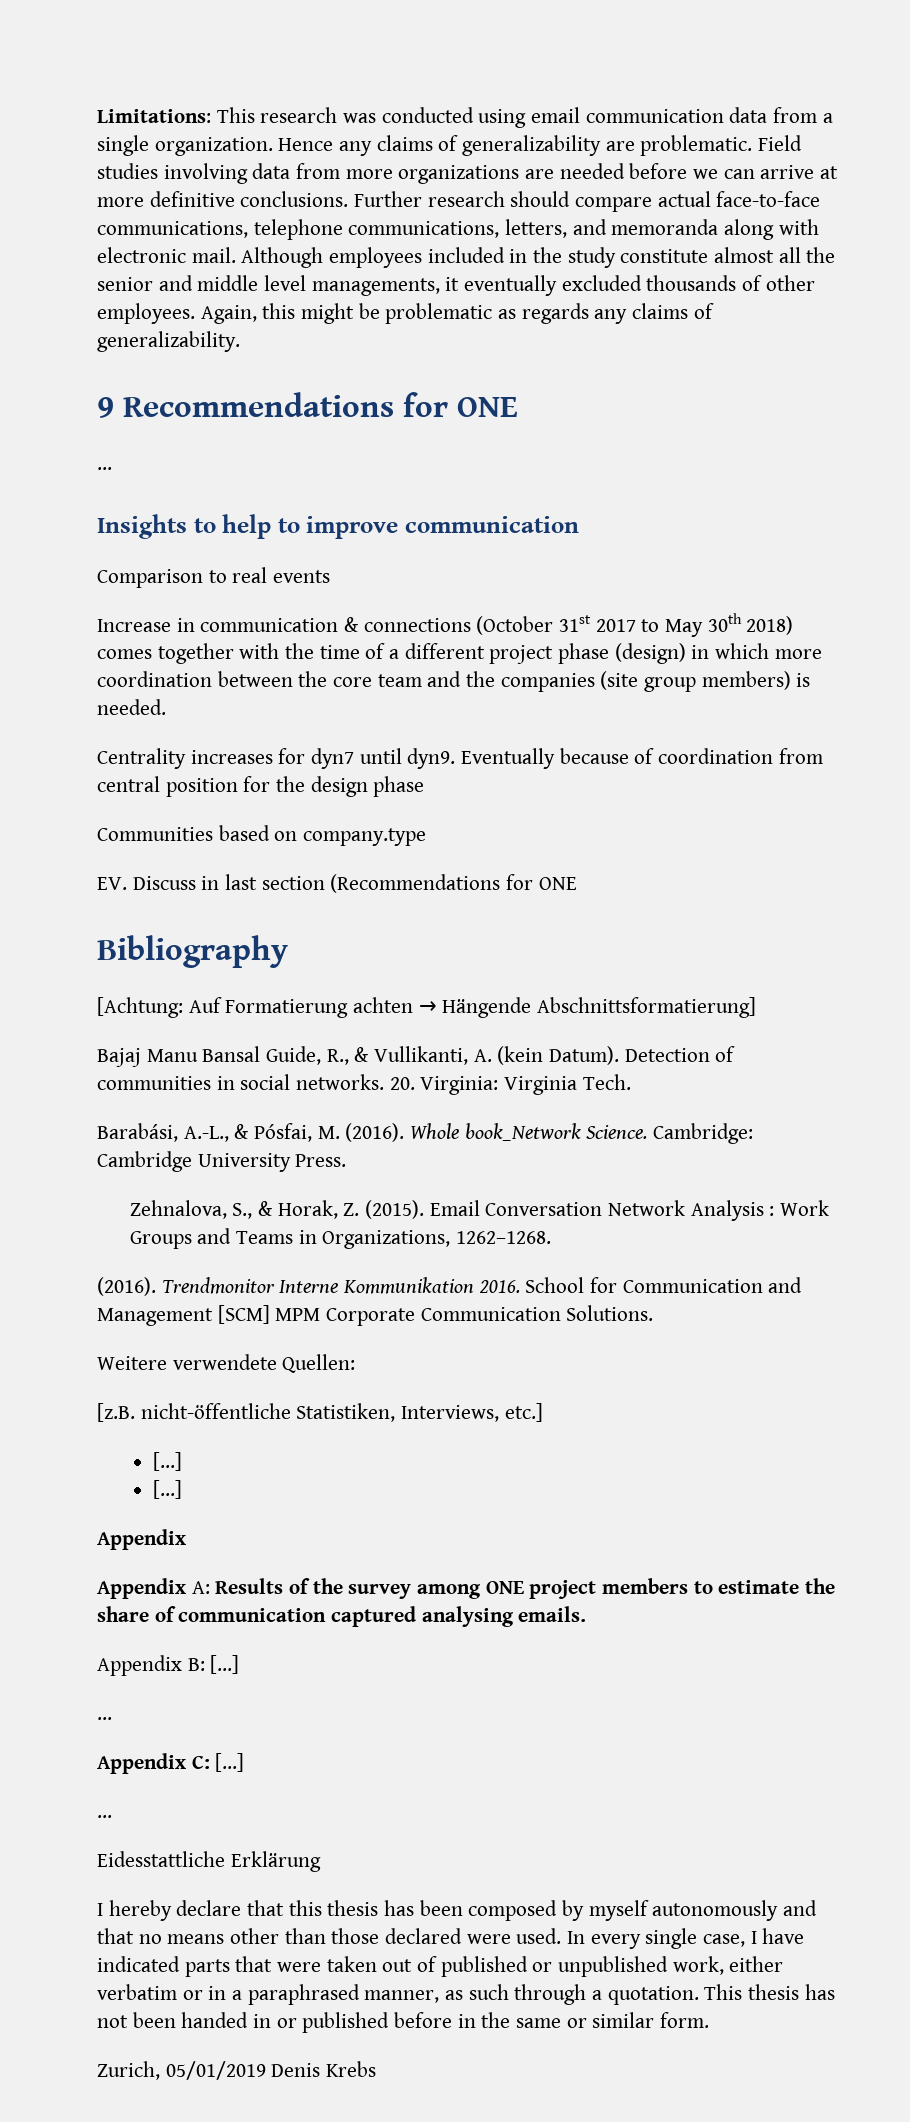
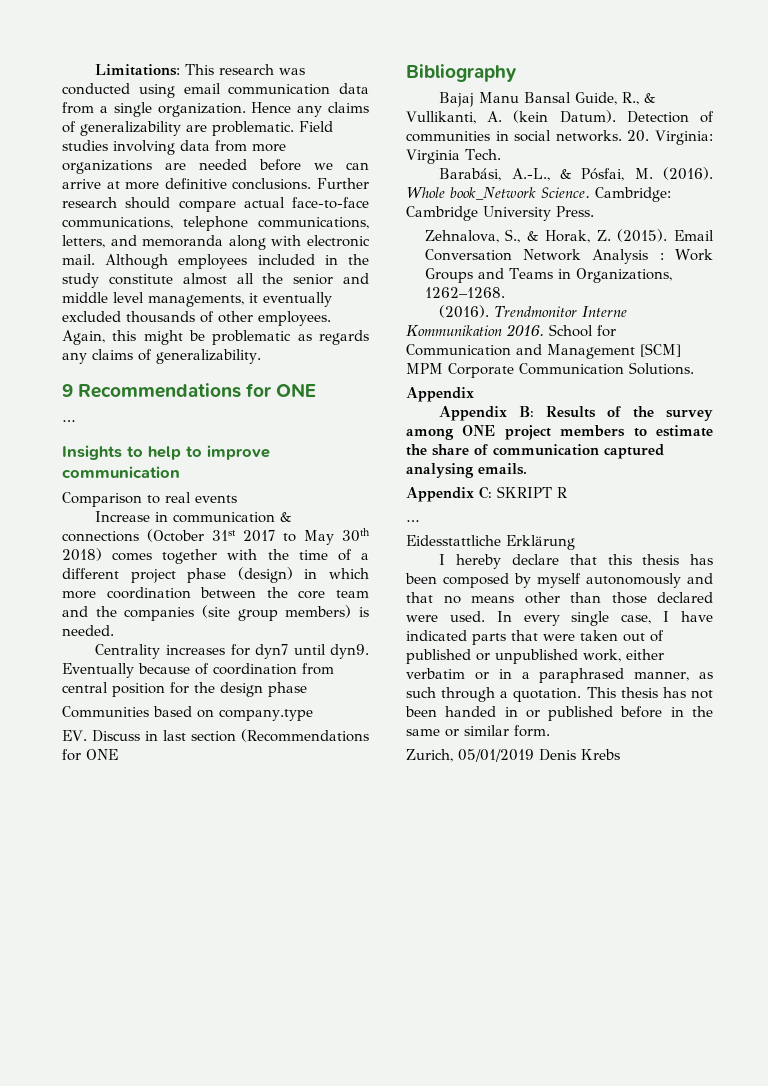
[97,997,757,1018] // [Achtung: Auf Formatierung achten → Hängende Abschnittsformatierung] -> (516, 73) none
[97,1354,356,1373] [97,1403,543,1422] [152,1452,182,1471] [152,1480,182,1499] // Weitere verwendete Quellen: // [z.B. nicht-öffentliche Statistiken, Interviews, etc.] // […] // […] -> (694, 368) none
[191,1581,210,1594] A: -> [519,406,535,417] B:
[97,1655,240,1676] [97,1717,112,1720] // Appendix B: […] // … -> (527, 469) none
[215,1753,245,1772] […] -> [497,486,567,498] SKRIPT R

